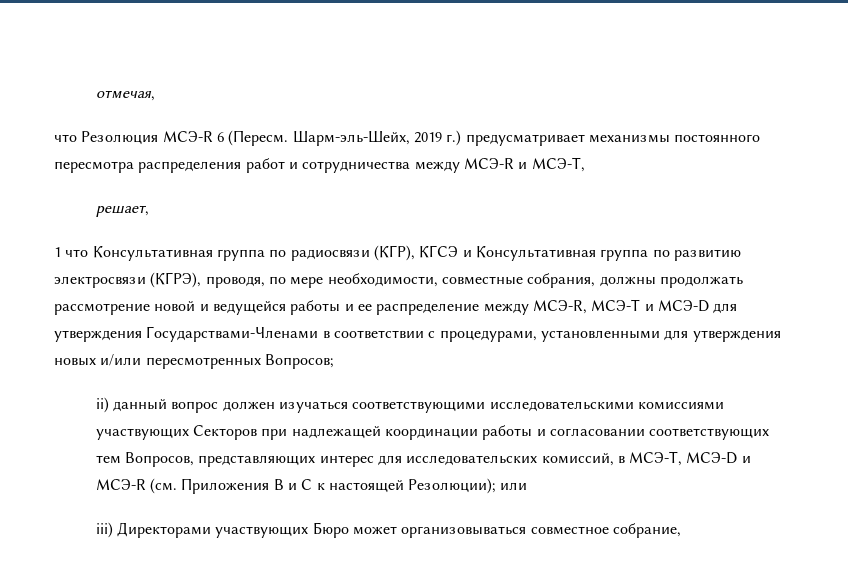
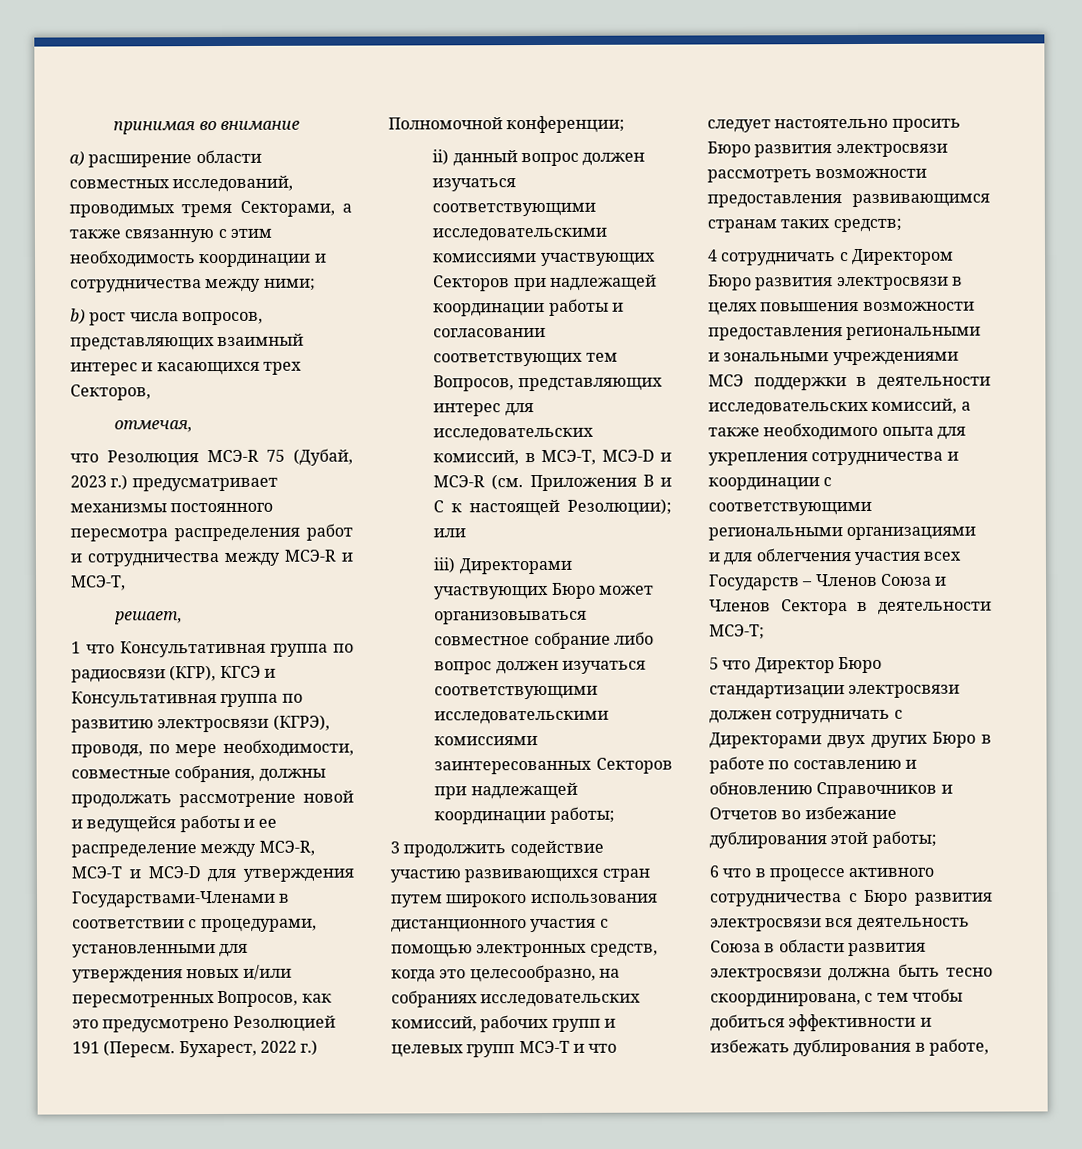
(95, 95) none -> [113,120,300,135] [69,149,262,168] [69,175,294,193] [69,200,352,218] [69,228,272,243] [69,250,327,268] [70,278,316,293] [70,308,263,326] [70,333,305,351] [70,361,302,376] [70,384,151,401] принимая во внимание // a) расширение области совместных исследований, проводимых тремя Секторами, а также связанную с этим необходимость координации и сотрудничества между ними; // b) рост числа вопросов, представляющих взаимный интерес и касающихся трех Секторов, //
[216,130,442,146] 6 (Пересм. Шарм-эль-Шейх, 2019 -> [266,448,353,466] [70,475,107,488] 75 (Дубай, 2023
[264,354,334,369] Вопросов; -> [217,990,332,1008] [72,1015,336,1033] [72,1039,319,1058] [388,115,626,134] Вопросов, как это предусмотрено Резолюцией 191 (Пересм. Бухарест, 2022 г.) Полномочной конференции;
[612,523,681,538] собрание, -> [533,631,654,650] [434,660,646,675] [434,685,599,700] [434,710,610,725] [434,736,539,746] [434,757,673,775] [434,782,578,800] [434,806,615,825] [390,840,604,858] [390,868,650,883] [391,893,658,908] [391,918,609,933] [391,943,658,958] [391,964,620,983] [391,990,642,1008] [391,1014,616,1033] [391,1040,618,1058] [707,118,961,133] [707,141,948,158] [707,168,928,183] [707,193,990,208] [707,218,902,233] [707,248,954,266] [708,274,963,291] [708,301,975,316] [708,326,982,341] [708,351,959,366] [708,374,991,391] [708,398,971,416] [708,422,966,441] [708,451,959,466] [708,477,833,491] [708,501,872,516] [708,526,977,541] [708,548,962,566] [709,573,948,591] [709,599,992,616] [709,624,765,640] [709,656,882,674] [709,684,961,699] [709,709,903,724] [709,731,992,749] [709,756,917,774] [709,781,953,799] [709,805,897,820] [709,830,937,849] [709,865,935,882] [710,889,993,907] [710,917,970,932] [710,939,926,957] [710,963,993,982] [710,988,963,1007] [710,1013,932,1032] [710,1038,989,1057] собрание либо вопрос должен изучаться соответствующими исследовательскими комиссиями заинтересованных Секторов при надлежащей координации работы; // 3 продолжить содействие участию развивающихся стран путем широкого использования дистанционного участия с помощью электронных средств, когда это целесообразно, на собраниях исследовательских комиссий, рабочих групп и целевых групп МСЭ-T и что следует настоятельно просить Бюро развития электросвязи рассмотреть возможности предоставления развивающимся странам таких средств; // 4 сотрудничать с Директором Бюро развития электросвязи в целях повышения возможности предоставления региональными и зональными учреждениями МСЭ поддержки в деятельности исследовательских комиссий, а также необходимого опыта для укрепления сотрудничества и координации с соответствующими региональными организациями и для облегчения участия всех Государств – Членов Союза и Членов Сектора в деятельности МСЭ-T; // 5 что Директор Бюро стандартизации электросвязи должен сотрудничать с Директорами двух других Бюро в работе по составлению и обновлению Справочников и Отчетов во избежание дублирования этой работы; // 6 что в процессе активного сотрудничества с Бюро развития электросвязи вся деятельность Союза в области развития электросвязи должна быть тесно скоординирована, с тем чтобы добиться эффективности и избежать дублирования в работе,

